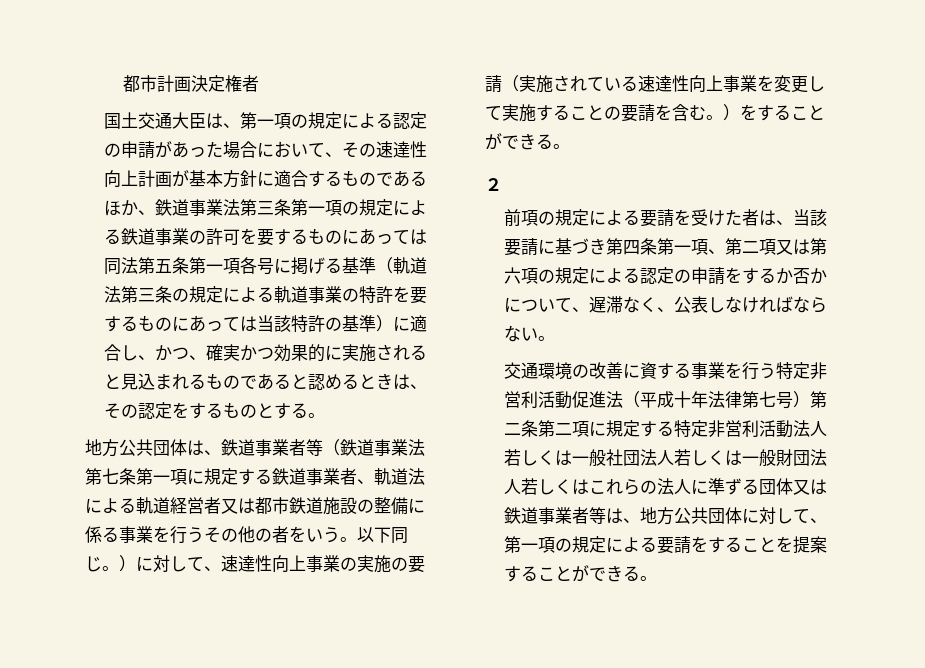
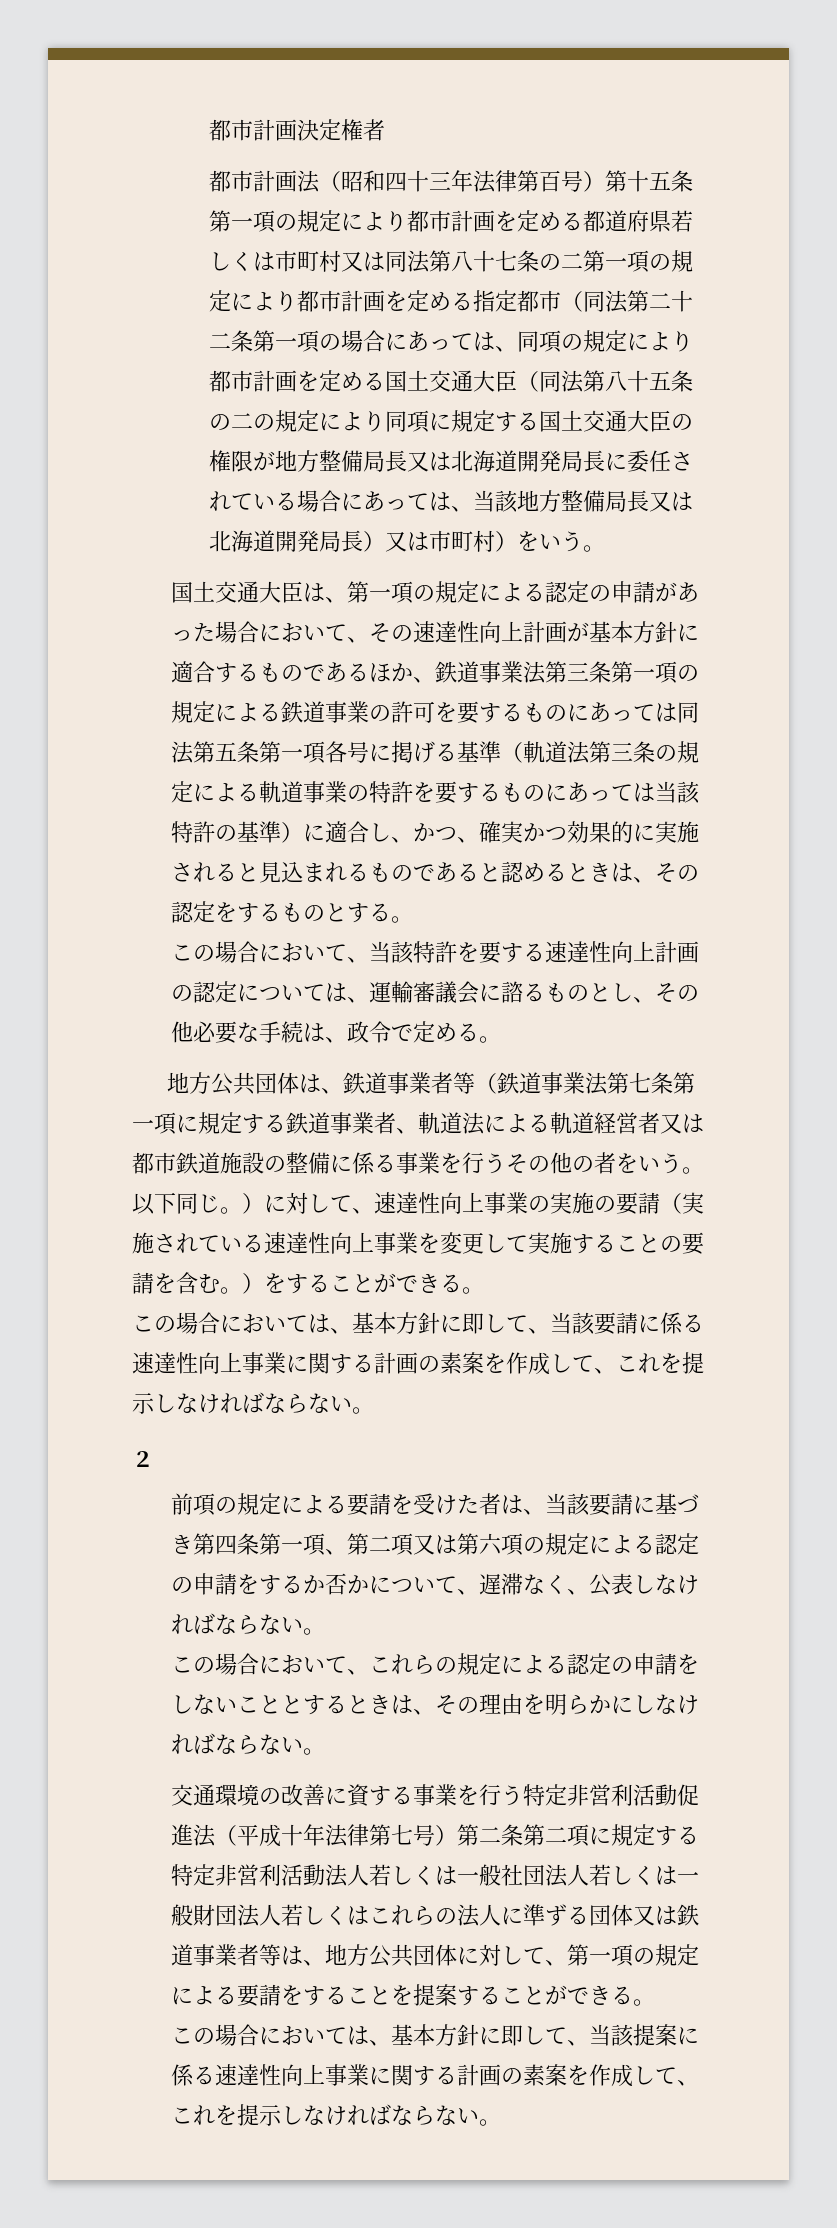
(260, 83) none -> [209,170,694,193] [209,210,694,233] [209,250,694,273] [209,290,694,313] [209,330,694,353] [209,370,694,393] [209,410,694,433] [209,450,694,473] [209,490,694,513] [209,530,606,552] // 都市計画法（昭和四十三年法律第百号）第十五条第一項の規定により都市計画を定める都道府県若しくは市町村又は同法第八十七条の二第一項の規定により都市計画を定める指定都市（同法第二十二条第一項の場合にあっては、同項の規定により都市計画を定める国土交通大臣（同法第八十五条の二の規定により同項に規定する国土交通大臣の権限が地方整備局長又は北海道開発局長に委任されている場合にあっては、当該地方整備局長又は北海道開発局長）又は市町村）をいう。
(326, 415) none -> [170,941,699,964] [170,981,699,1004] [170,1021,501,1044] // この場合において、当該特許を要する速達性向上計画の認定については、運輸審議会に諮るものとし、その他必要な手続は、政令で定める。
(570, 146) none -> [132,1312,704,1335] [132,1352,704,1375] [132,1392,374,1414] // この場合においては、基本方針に即して、当該要請に係る速達性向上事業に関する計画の素案を作成して、これを提示しなければならない。
(556, 338) none -> [170,1653,699,1675] [170,1693,699,1715] [170,1733,325,1755] // この場合において、これらの規定による認定の申請をしないこととするときは、その理由を明らかにしなければならない。
(658, 578) none -> [170,2024,699,2047] [170,2064,699,2087] [170,2104,501,2126] // この場合においては、基本方針に即して、当該提案に係る速達性向上事業に関する計画の素案を作成して、これを提示しなければならない。

